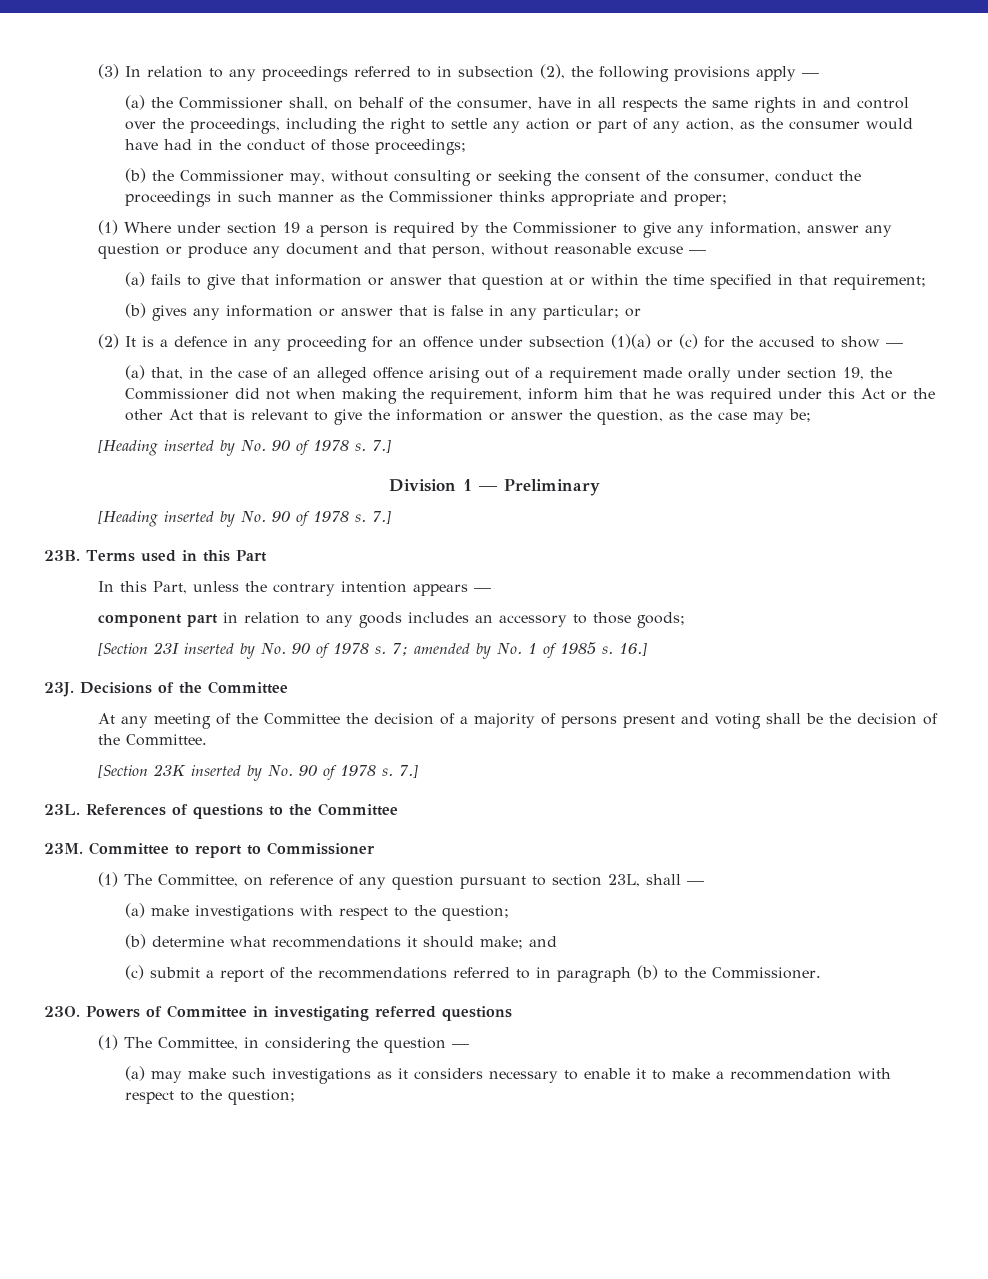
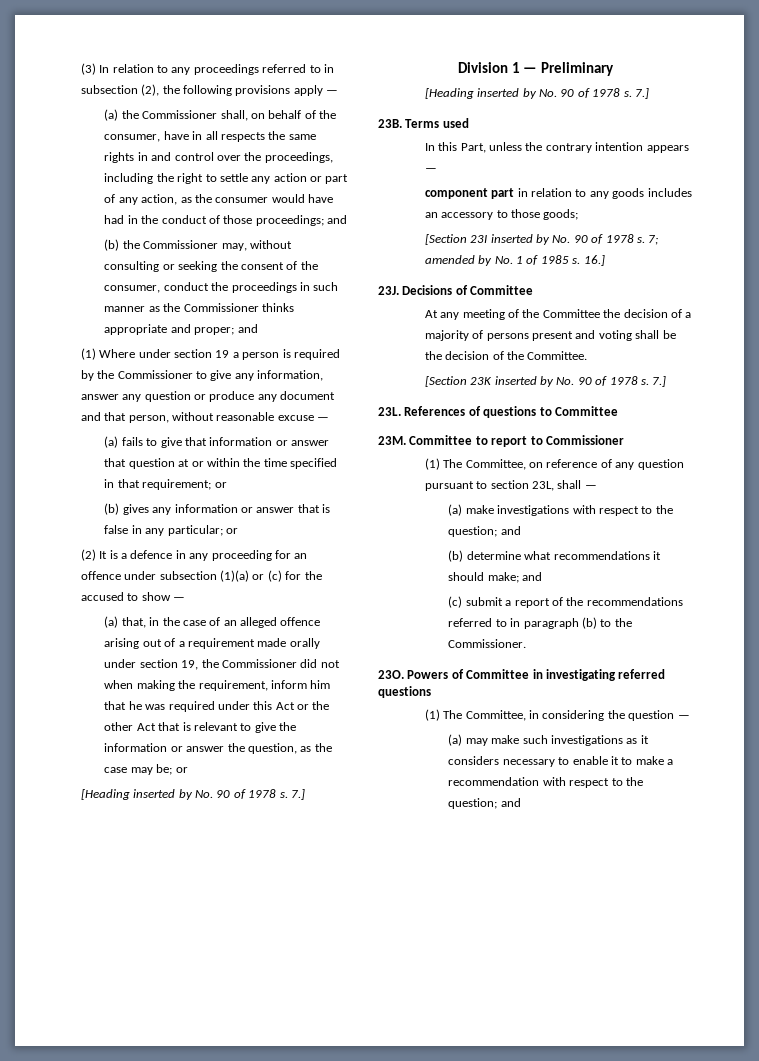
(466, 147) none -> [327,215,348,224] and
(727, 200) none -> [237,324,258,333] and
(926, 282) none -> [214,482,227,488] or
(811, 415) none -> [175,767,188,773] or
[181,550,267,562] in this Part -> (469, 123) none
[179,682,202,694] the -> (468, 290) none
[289,804,312,816] the -> (552, 411) none
(509, 913) none -> [500,526,521,535] and
(295, 1097) none -> [500,798,521,807] and

